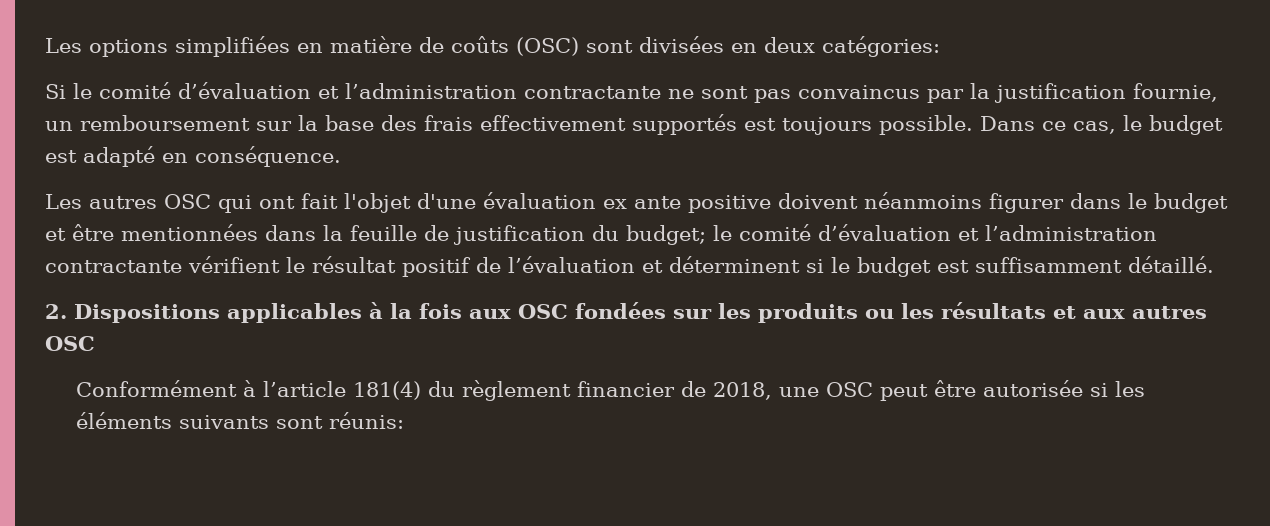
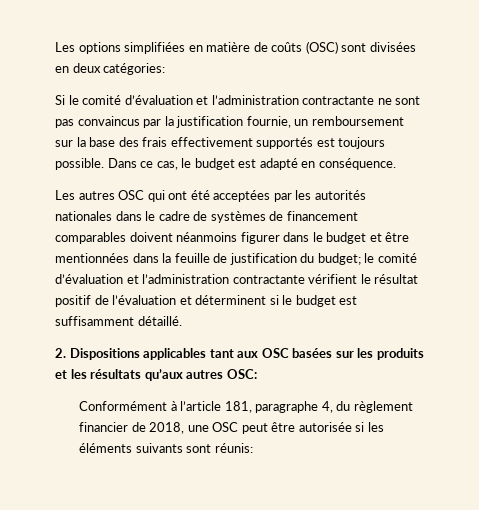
[301,192,771,213] fait l'objet d'une évaluation ex ante positive -> [190,190,366,202] [55,211,358,223] [55,232,126,244] été acceptées par les autorités nationales dans le cadre de systèmes de financement comparables
[369,302,462,319] à la fois -> [209,349,234,358] tant
[575,302,666,319] fondées -> [292,348,333,358] basées
[865,309,894,319] ou -> [55,370,67,379] et
[1053,306,1207,319] [45,336,95,351] et aux autres OSC -> [144,369,257,381] qu’aux autres OSC:
[353,381,422,400] 181(4) -> [224,401,333,413] 181, paragraphe 4,

